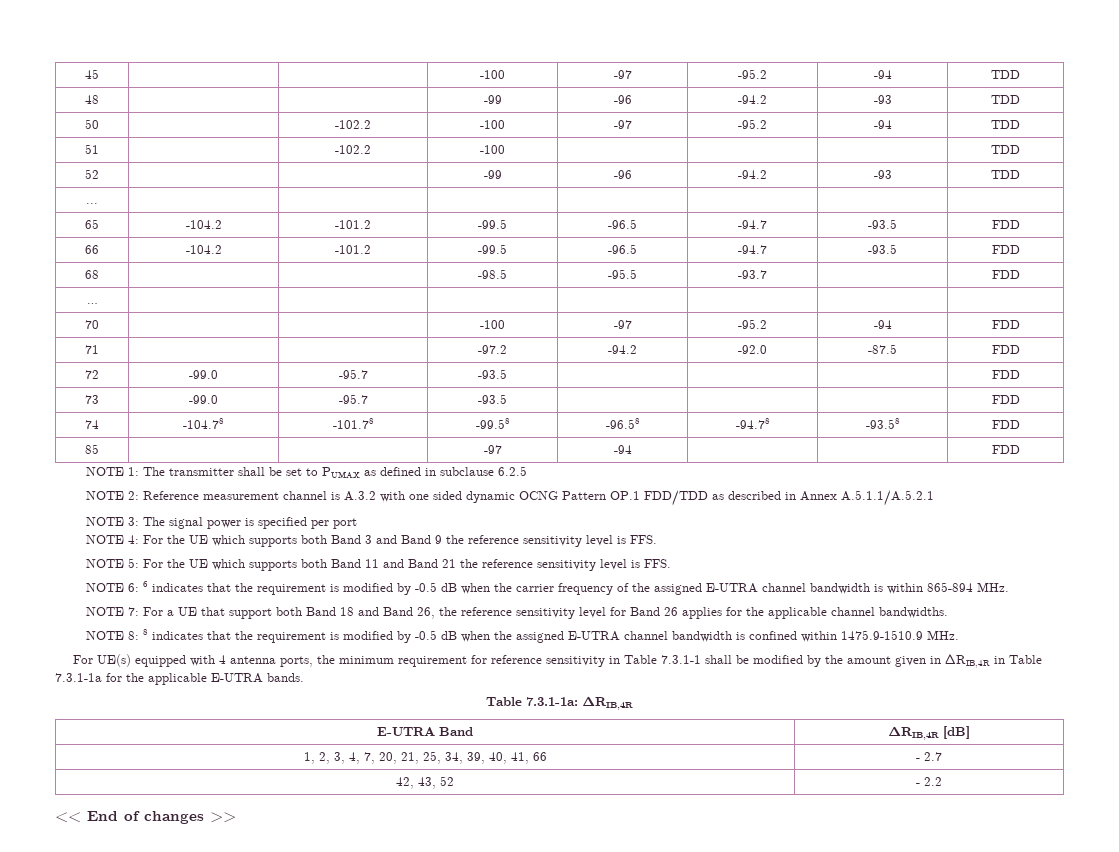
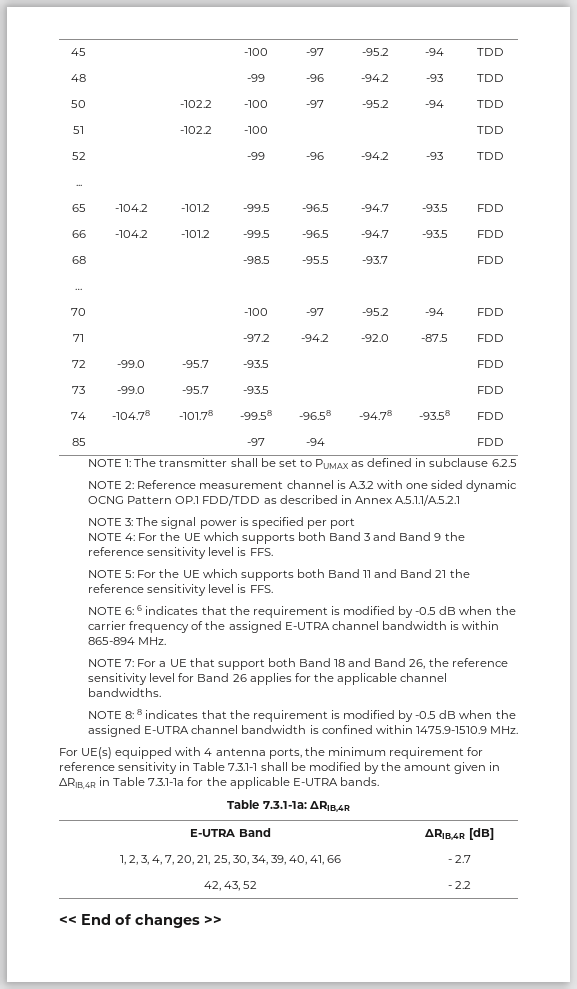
(441, 757) none -> [232,855,249,865] 30,

